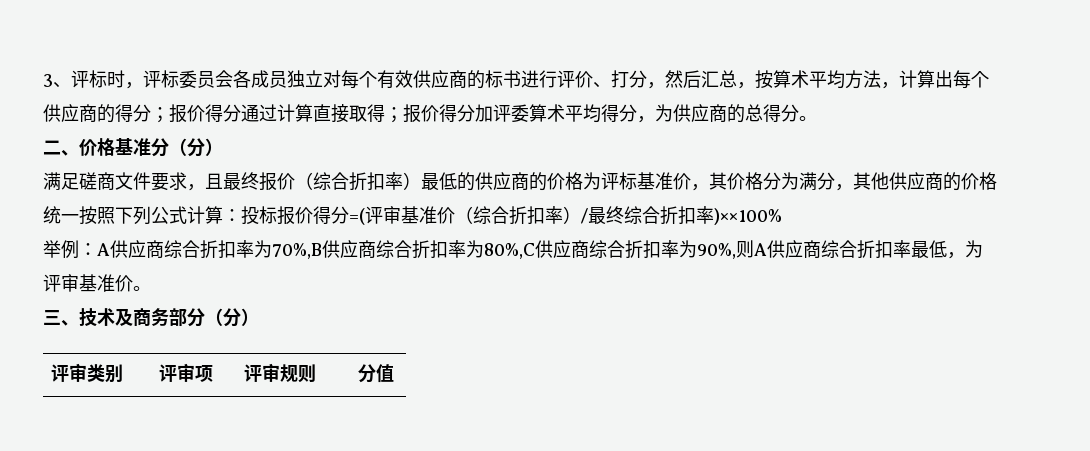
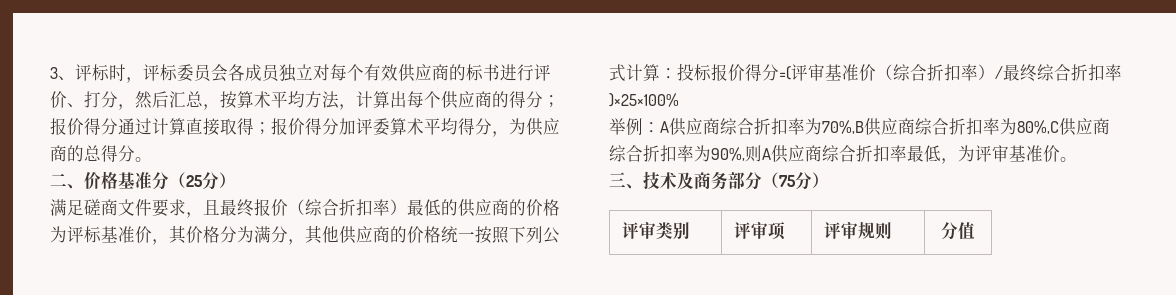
(187, 147) none -> [186,175,203,187] 25
[714,208,782,225] )××100% -> [609,93,679,107] )×25×100%
(223, 317) none -> [779,175,796,187] 75

